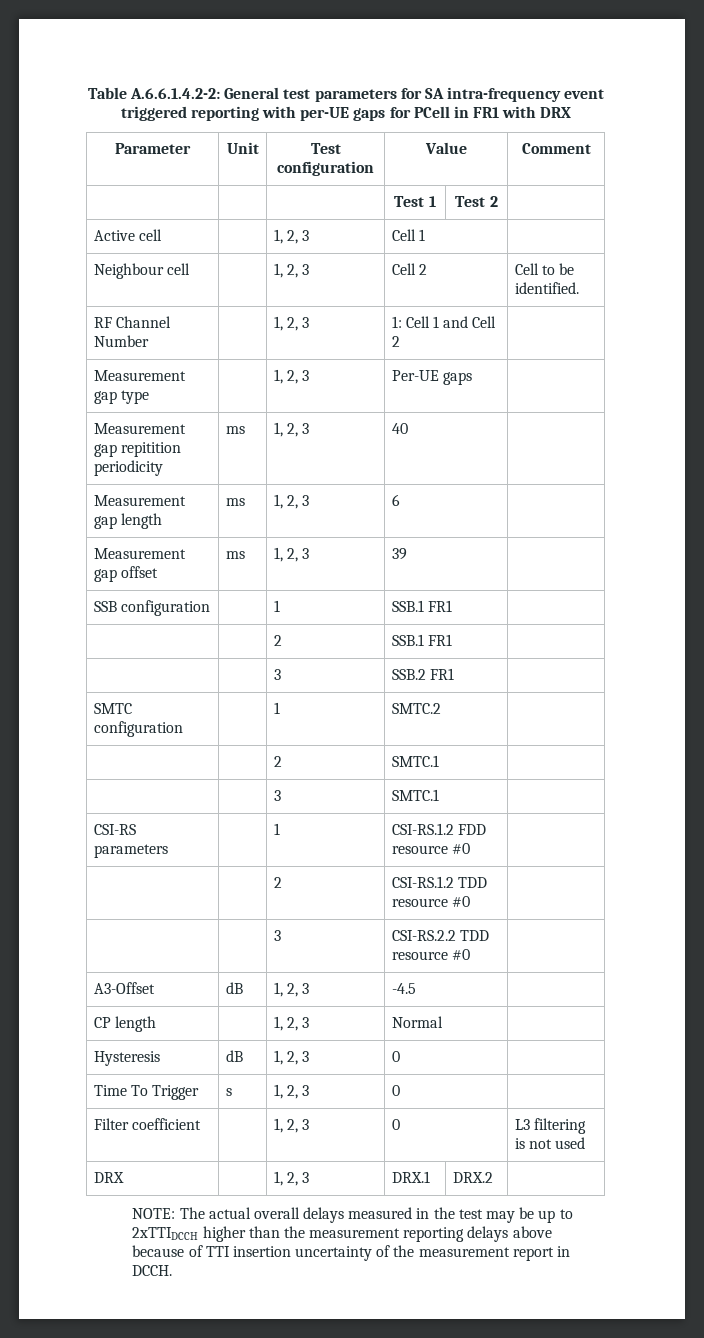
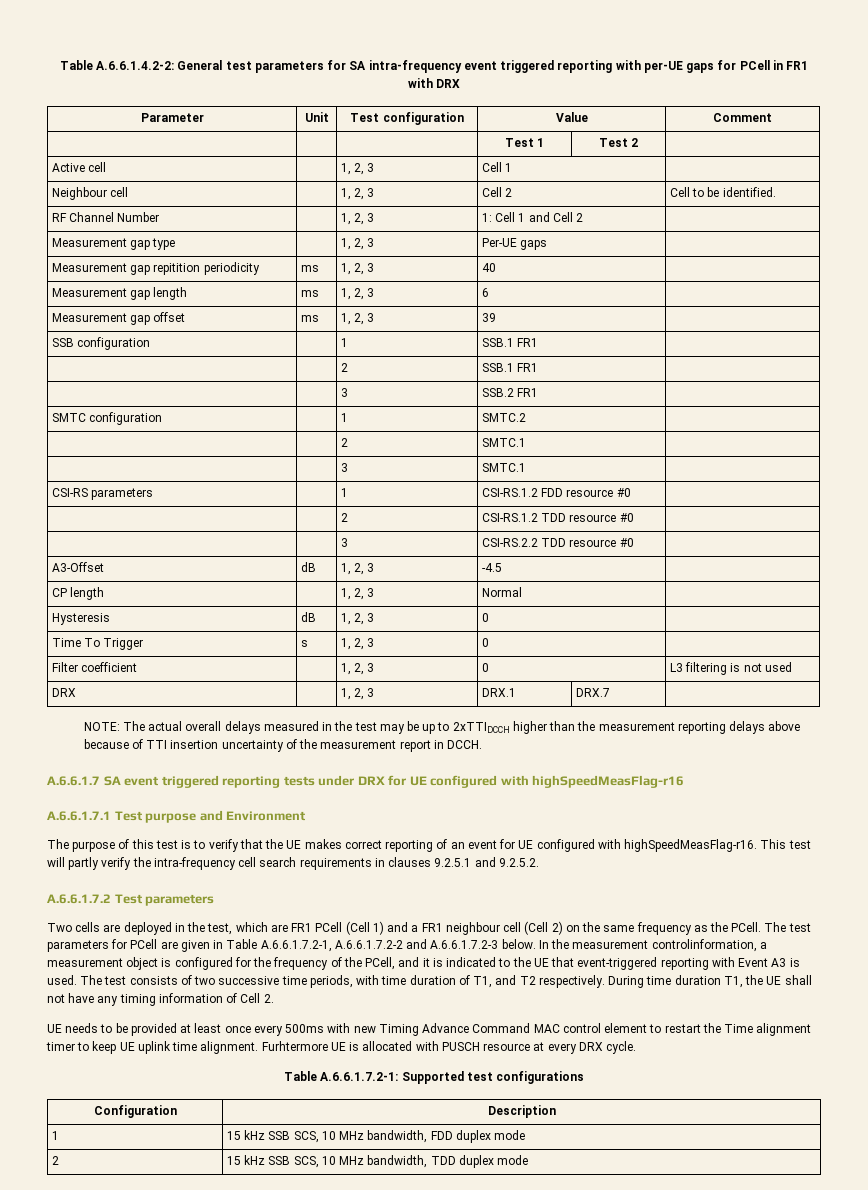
[452,1172,493,1183] DRX.2 -> [575,688,610,697] DRX.7
(173, 1270) none -> [47,775,685,788] [47,810,307,823] [47,839,811,852] [47,857,539,870] [47,894,215,906] [47,921,811,935] [47,939,767,952] [47,957,800,970] [47,975,812,988] [47,993,274,1006] [47,1023,812,1036] [46,1041,637,1054] [284,1071,584,1084] [93,1105,177,1118] [487,1105,556,1118] [51,1131,59,1140] [226,1130,526,1143] [51,1156,59,1165] [226,1155,529,1168] // A.6.6.1.7 SA event triggered reporting tests under DRX for UE configured with highSpeedMeasFlag-r16 // A.6.6.1.7.1 Test purpose and Environment // The purpose of this test is to verify that the UE makes correct reporting of an event for UE configured with highSpeedMeasFlag-r16. This test will partly verify the intra-frequency cell search requirements in clauses 9.2.5.1 and 9.2.5.2. // A.6.6.1.7.2 Test parameters // Two cells are deployed in the test, which are FR1 PCell (Cell 1) and a FR1 neighbour cell (Cell 2) on the same frequency as the PCell. The test parameters for PCell are given in Table A.6.6.1.7.2-1, A.6.6.1.7.2-2 and A.6.6.1.7.2-3 below. In the measurement controlinformation, a measurement object is configured for the frequency of the PCell, and it is indicated to the UE that event-triggered reporting with Event A3 is used. The test consists of two successive time periods, with time duration of T1, and T2 respectively. During time duration T1, the UE shall not have any timing information of Cell 2. // UE needs to be provided at least once every 500ms with new Timing Advance Command MAC control element to restart the Time alignment timer to keep UE uplink time alignment. Furhtermore UE is allocated with PUSCH resource at every DRX cycle. // Table A.6.6.1.7.2-1: Supported test configurations // Configuration | Description // 1 | 15 kHz SSB SCS, 10 MHz bandwidth, FDD duplex mode // 2 | 15 kHz SSB SCS, 10 MHz bandwidth, TDD duplex mode

